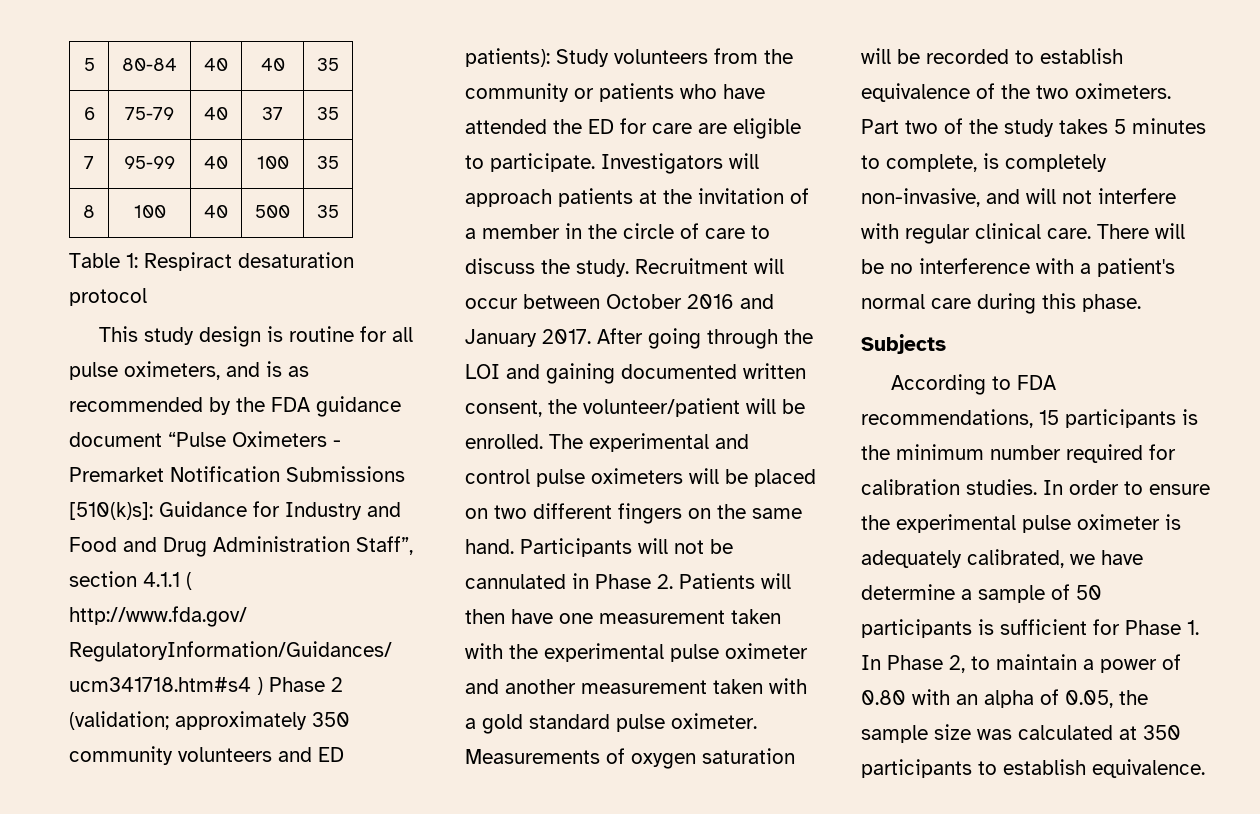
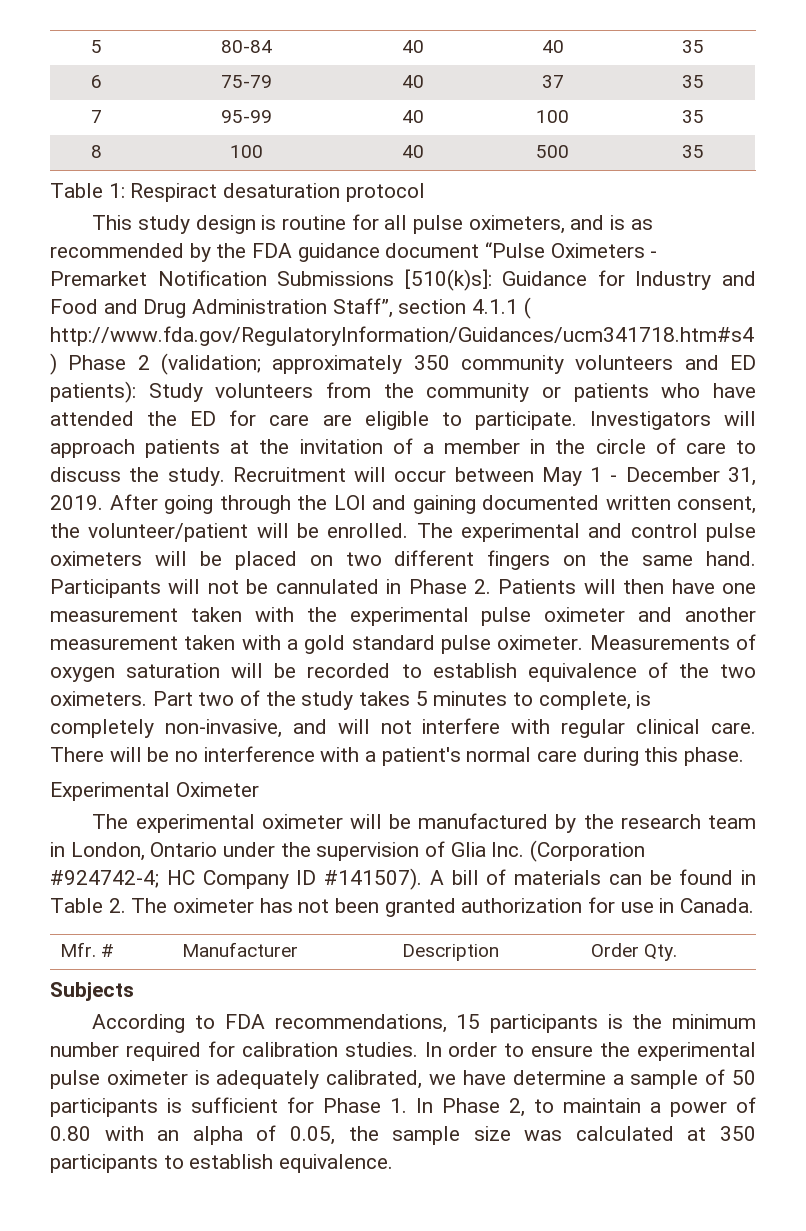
[606,294,774,309] [465,329,591,347] October 2016 and January 2017. -> [541,467,756,486] [50,495,103,510] May 1 - December 31, 2019.
(1141, 303) none -> [50,782,259,801] [92,813,756,833] [50,840,646,862] [50,868,756,890] [50,897,755,917] [60,942,115,957] [182,942,299,957] [402,944,500,961] [591,943,678,961] // Experimental Oximeter // The experimental oximeter will be manufactured by the research team in London, Ontario under the supervision of Glia Inc. (Corporation #924742-4; HC Company ID #141507). A bill of materials can be found in Table 2. The oximeter has not been granted authorization for use in Canada. // Mfr. # | Manufacturer | Description | Order Qty.

